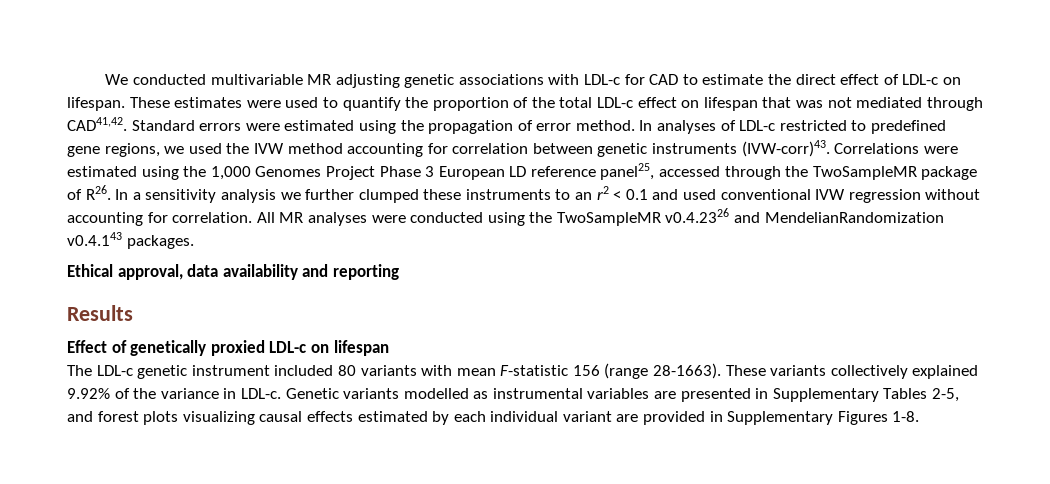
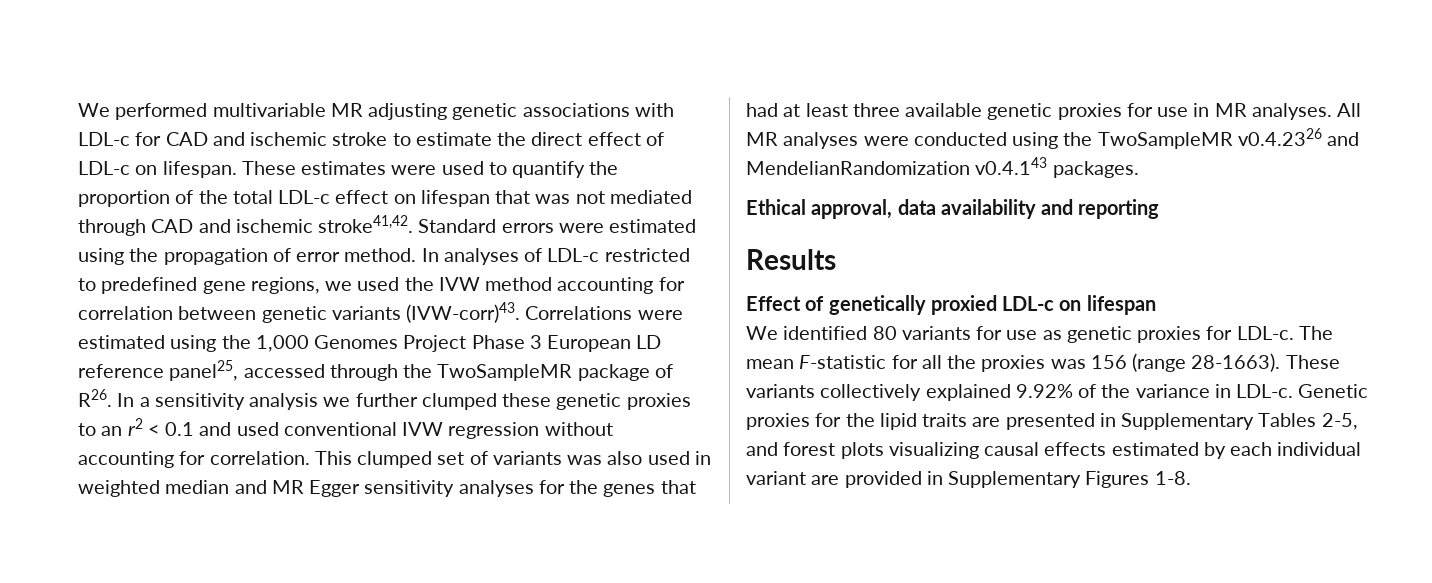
[105,74,206,85] We conducted -> [78,103,208,120] We performed
(679, 79) none -> [212,132,388,146] and ischemic stroke
[67,117,127,131] CAD41,42. -> [151,215,414,233] CAD and ischemic stroke41,42.
[652,143,738,154] instruments -> [331,306,401,320] variants
[465,189,551,200] instruments -> [556,393,691,410] genetic proxies
(253, 217) none -> [314,451,711,468] [78,480,696,497] [746,103,1332,120] This clumped set of variants was also used in weighted median and MR Egger sensitivity analyses for the genes that had at least three available genetic proxies for use in MR analyses.
[67,365,569,379] The LDL-c genetic instrument included 80 variants with mean F-statistic -> [746,326,1333,343] [746,355,1086,372] We identified 80 variants for use as genetic proxies for LDL-c. The mean F-statistic for all the proxies was
[343,388,650,399] variants modelled as instrumental variables -> [746,413,968,430] proxies for the lipid traits

